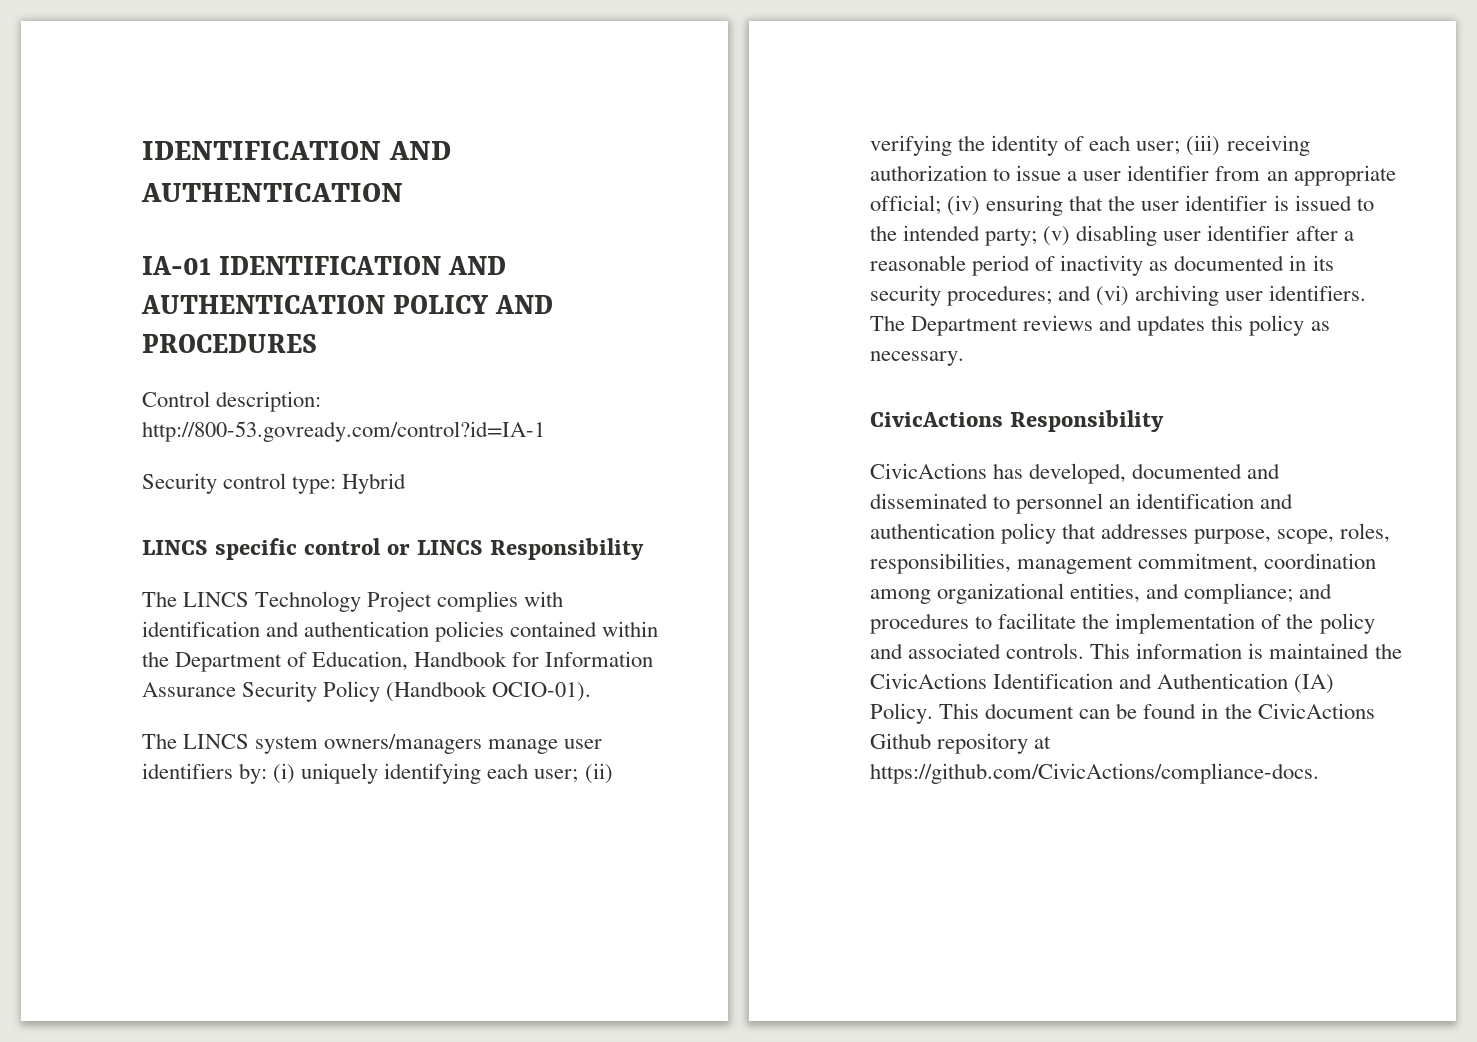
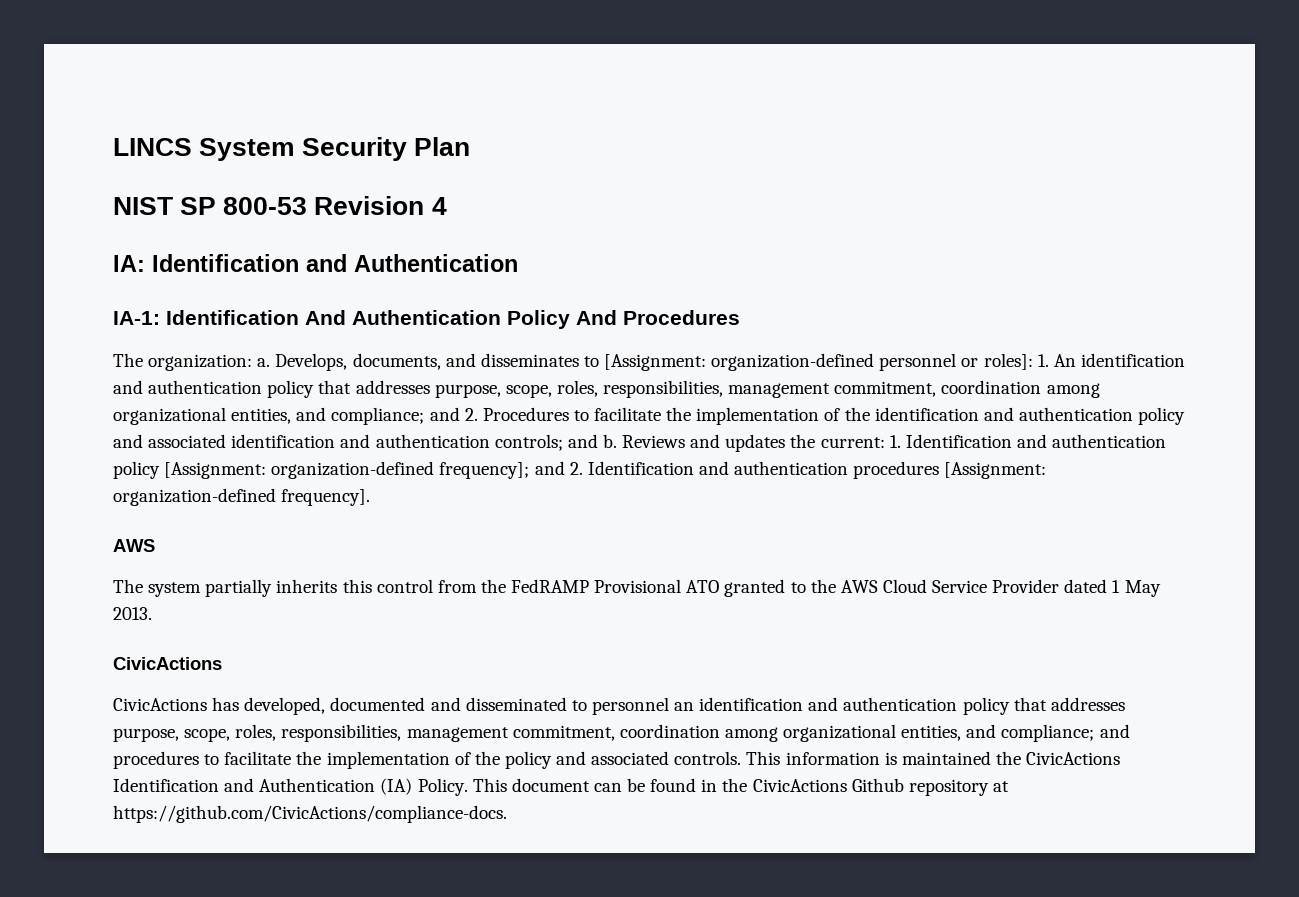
[142,141,451,160] [141,183,403,202] [142,256,507,275] [141,295,554,314] [142,334,317,353] [142,391,322,412] [142,421,545,442] [142,473,407,494] [142,538,645,560] [142,591,564,612] [142,621,659,642] [142,651,654,672] [142,681,592,702] [142,733,603,754] [142,763,613,784] [870,135,1310,156] [870,165,1396,186] [870,195,1374,216] [870,225,1354,246] [870,255,1334,276] [870,285,1367,306] [870,315,1330,336] [870,351,964,366] [870,410,1165,432] IDENTIFICATION AND AUTHENTICATION // IA-01 IDENTIFICATION AND AUTHENTICATION POLICY AND PROCEDURES // Control description: http://800-53.govready.com/control?id=IA-1 // Security control type: Hybrid // LINCS specific control or LINCS Responsibility // The LINCS Technology Project complies with identification and authentication policies contained within the Department of Education, Handbook for Information Assurance Security Policy (Handbook OCIO-01). // The LINCS system owners/managers manage user identifiers by: (i) uniquely identifying each user; (ii) verifying the identity of each user; (iii) receiving authorization to issue a user identifier from an appropriate official; (iv) ensuring that the user identifier is issued to the intended party; (v) disabling user identifier after a reasonable period of inactivity as documented in its security procedures; and (vi) archiving user identifiers. The Department reviews and updates this policy as necessary. // CivicActions Responsibility -> [113,137,471,161] [113,196,447,215] [113,254,518,272] [113,310,740,329] [113,353,1185,371] [113,380,1100,398] [113,407,1186,425] [113,434,1167,452] [113,461,1047,479] [113,488,371,506] [113,539,155,552] [113,579,1161,597] [113,607,152,620] [113,657,222,670] LINCS System Security Plan // NIST SP 800-53 Revision 4 // IA: Identification and Authentication // IA-1: Identification And Authentication Policy And Procedures // The organization: a. Develops, documents, and disseminates to [Assignment: organization-defined personnel or roles]: 1. An identification and authentication policy that addresses purpose, scope, roles, responsibilities, management commitment, coordination among organizational entities, and compliance; and 2. Procedures to facilitate the implementation of the identification and authentication policy and associated identification and authentication controls; and b. Reviews and updates the current: 1. Identification and authentication policy [Assignment: organization-defined frequency]; and 2. Identification and authentication procedures [Assignment: organization-defined frequency]. // AWS // The system partially inherits this control from the FedRAMP Provisional ATO granted to the AWS Cloud Service Provider dated 1 May 2013. // CivicActions

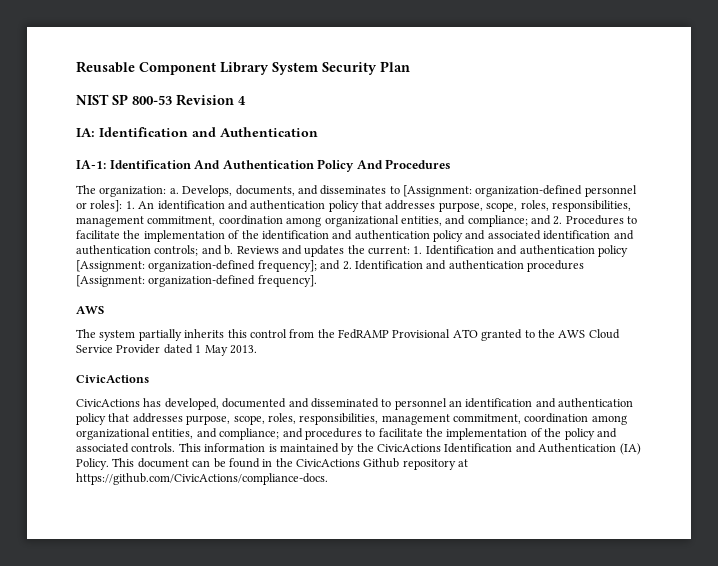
[113,138,192,156] LINCS -> [76,61,269,75] Reusable Component Library
(991, 758) none -> [341,443,355,455] by

